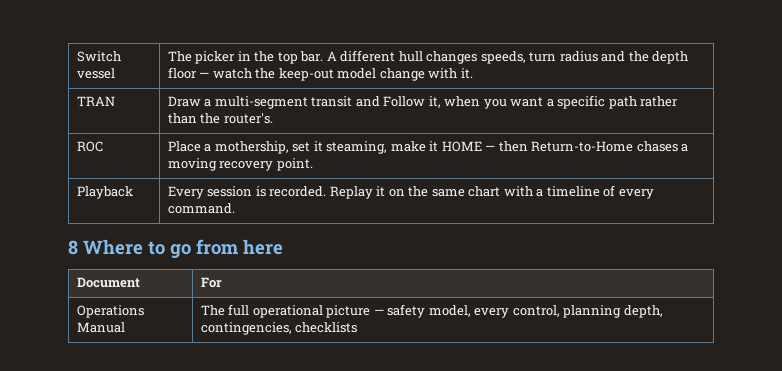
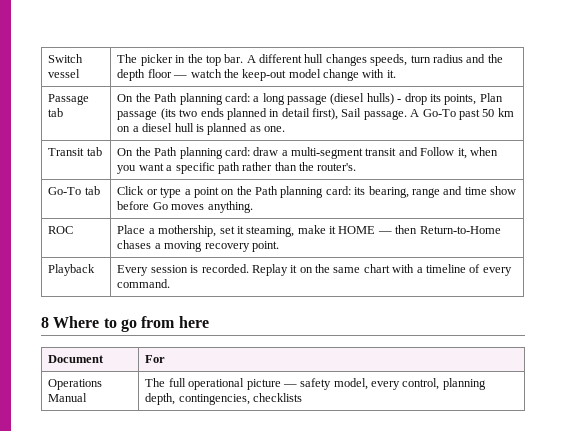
[76,96,115,106] [167,96,201,107] TRAN | Draw -> [48,94,90,105] [48,108,64,117] [117,93,503,105] [117,108,514,120] [117,123,286,135] [48,147,102,156] [117,147,279,159] Passage tab | On the Path planning card: a long passage (diesel hulls) - drop its points, Plan passage (its two ends planned in detail first), Sail passage. A Go-To past 50 km on a diesel hull is planned as one. // Transit tab | On the Path planning card: draw
(273, 118) none -> [48,186,100,195] [117,186,517,198] [117,201,253,213] // Go-To tab | Click or type a point on the Path planning card: its bearing, range and time show before Go moves anything.

